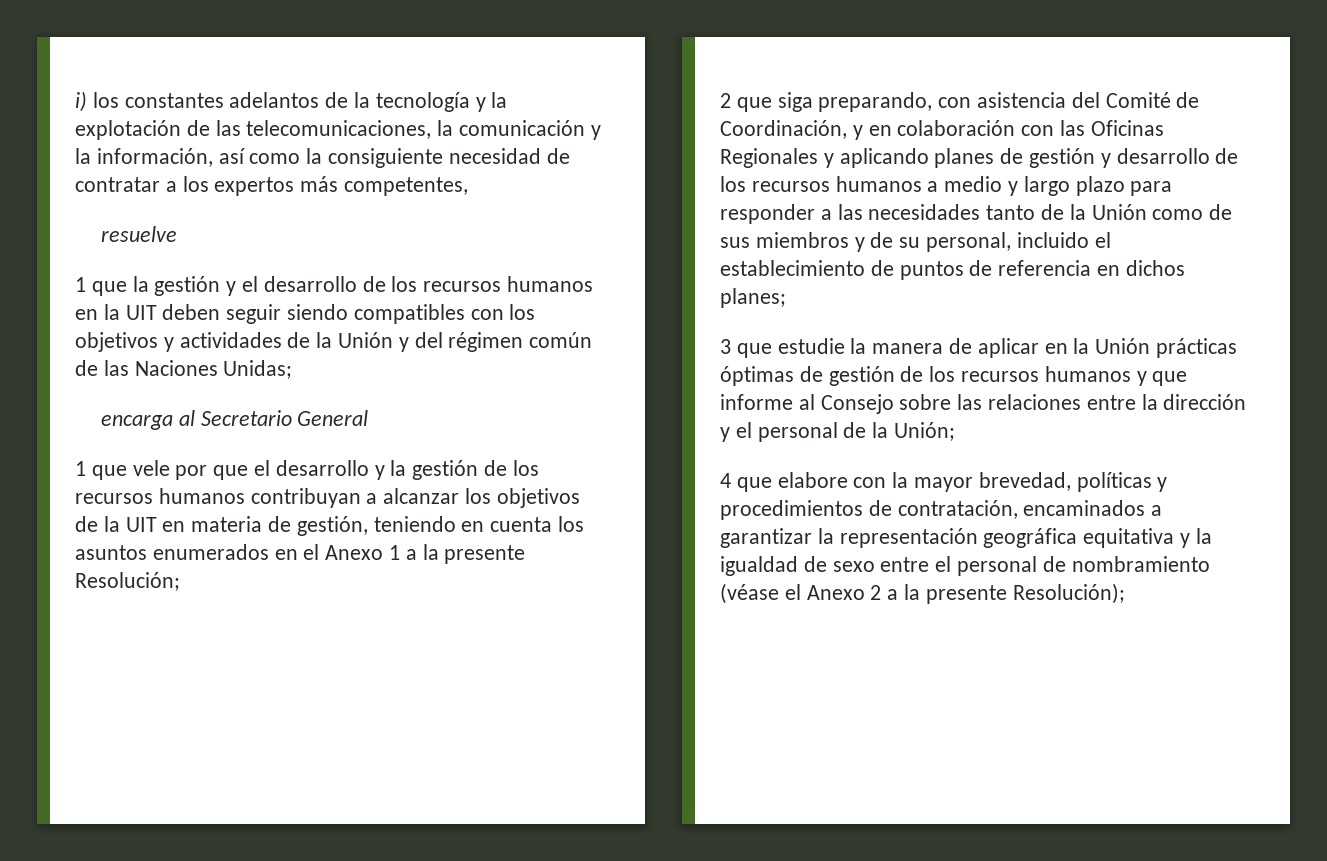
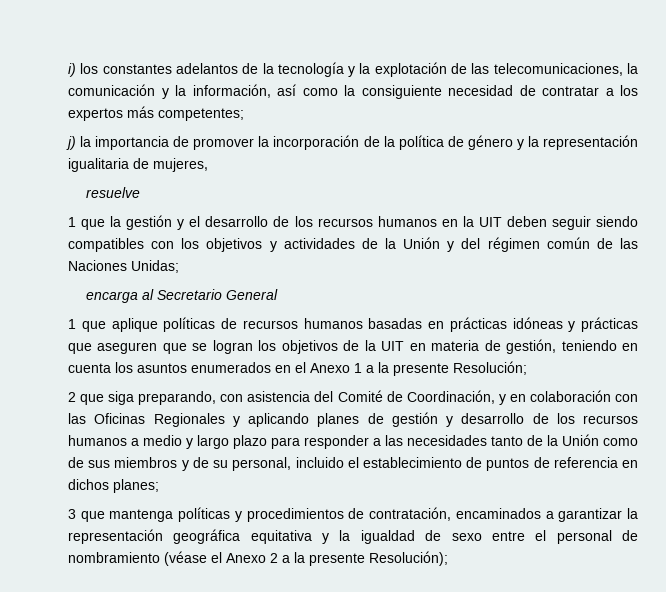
[344,177,469,196] competentes, -> [158,108,244,121] [66,135,638,150] [68,158,208,172] competentes; // j) la importancia de promover la incorporación de la política de género y la representación igualitaria de mujeres,
[132,460,539,480] [75,488,460,508] vele por que el desarrollo y la gestión de los recursos humanos contribuyan a alcanzar -> [111,317,638,332] [68,340,253,354] aplique políticas de recursos humanos basadas en prácticas idóneas y prácticas que aseguren que se logran
[777,338,1238,358] [720,366,1188,386] [720,394,1247,414] [720,422,956,442] [720,472,1071,492] estudie la manera de aplicar en la Unión prácticas óptimas de gestión de los recursos humanos y que informe al Consejo sobre las relaciones entre la dirección y el personal de la Unión; // 4 que elabore con la mayor brevedad, -> [109,509,174,522] mantenga

